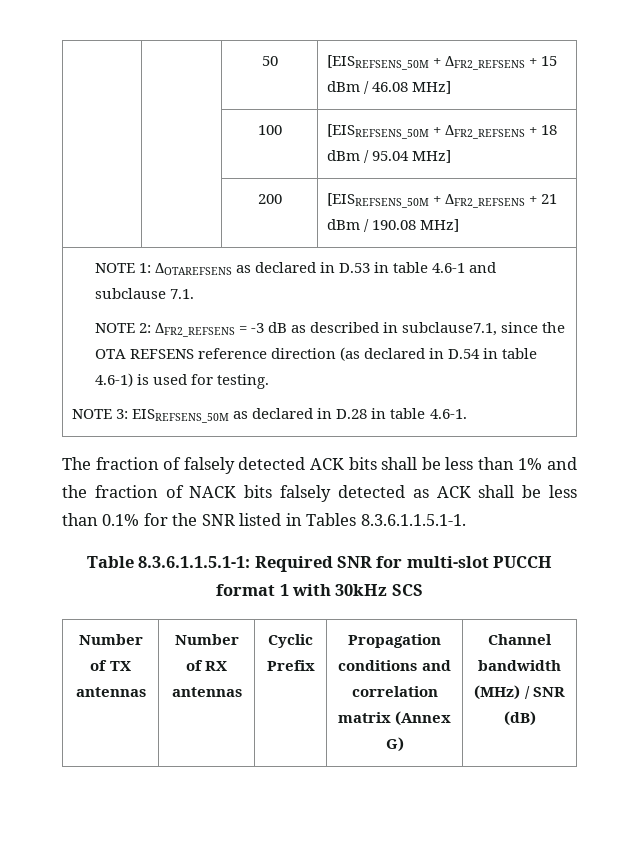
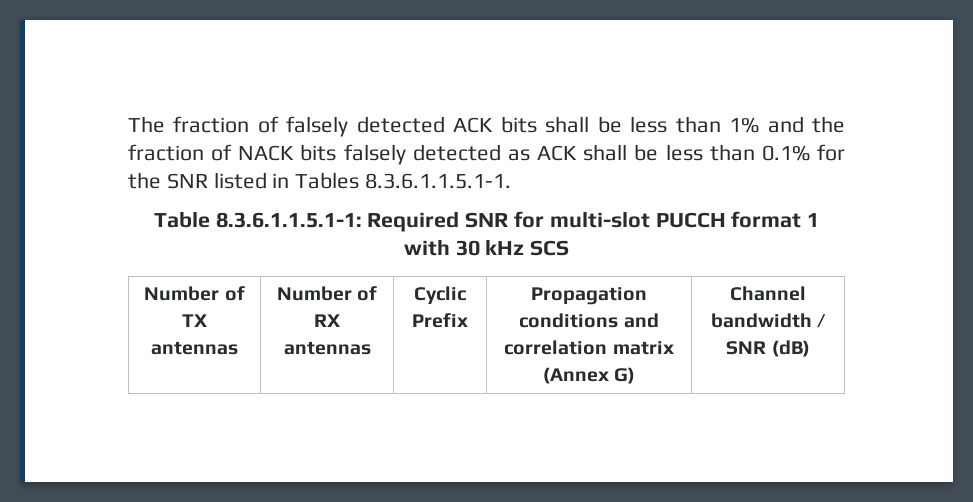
[261,56,278,66] [327,55,558,70] [327,81,452,94] [257,125,282,135] [327,124,558,139] [327,150,452,163] [257,194,282,204] [327,193,558,208] [327,219,460,232] [94,262,497,275] [94,288,194,299] [94,322,566,337] [94,347,538,361] [94,373,269,389] [72,408,467,423] | | 50 | [EISREFSENS_50M + ΔFR2_REFSENS + 15 dBm / 46.08 MHz] // | | 100 | [EISREFSENS_50M + ΔFR2_REFSENS + 18 dBm / 95.04 MHz] // | | 200 | [EISREFSENS_50M + ΔFR2_REFSENS + 21 dBm / 190.08 MHz] // NOTE 1: ΔOTAREFSENS as declared in D.53 in table 4.6-1 and subclause 7.1. // NOTE 2: ΔFR2_REFSENS = -3 dB as described in subclause7.1, since the OTA REFSENS reference direction (as declared in D.54 in table 4.6-1) is used for testing. // NOTE 3: EISREFSENS_50M as declared in D.28 in table 4.6-1. // -> (128, 124) none
[335,584,388,596] 30kHz -> [455,239,525,256] 30 kHz
[474,685,521,700] (MHz) -> (812, 320) none

